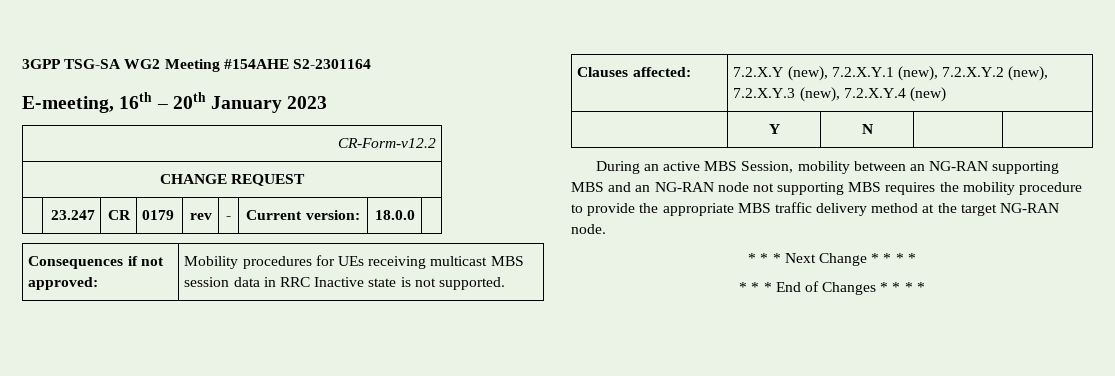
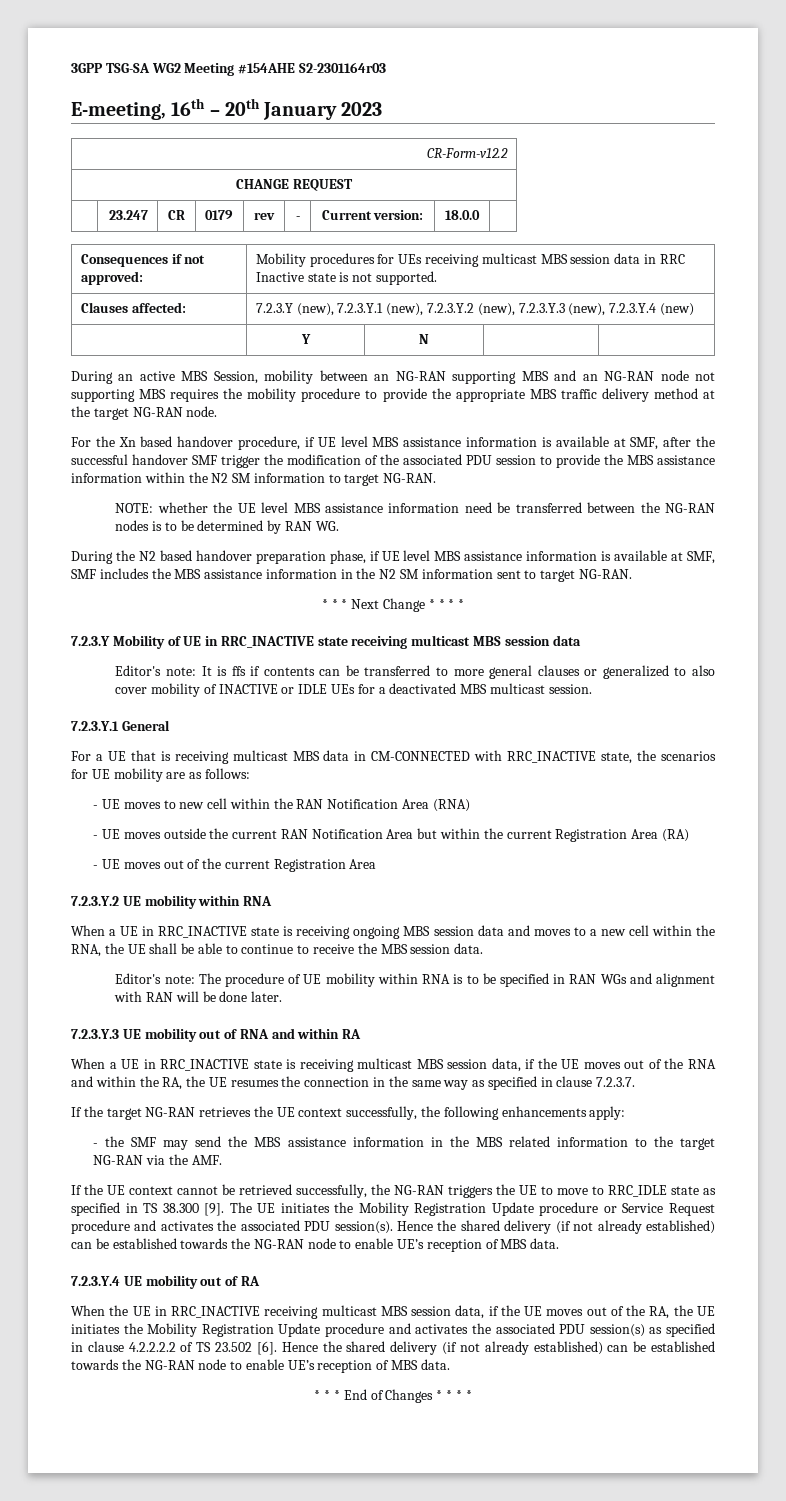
[292,59,371,69] S2-2301164 -> [298,62,386,73] S2-2301164r03
[733,66,1049,81] [733,87,906,102] 7.2.X.Y (new), 7.2.X.Y.1 (new), 7.2.X.Y.2 (new), 7.2.X.Y.3 (new), 7.2.X.Y.4 -> [255,303,657,316] 7.2.3.Y (new), 7.2.3.Y.1 (new), 7.2.3.Y.2 (new), 7.2.3.Y.3 (new), 7.2.3.Y.4
(606, 229) none -> [71,436,716,450] [71,454,715,468] [71,472,437,486] [115,502,715,513] [115,520,339,534] [71,550,715,564] [71,568,632,582] // For the Xn based handover procedure, if UE level MBS assistance information is available at SMF, after the successful handover SMF trigger the modification of the associated PDU session to provide the MBS assistance information within the N2 SM information to target NG-RAN. // NOTE: whether the UE level MBS assistance information need be transferred between the NG-RAN nodes is to be determined by RAN WG. // During the N2 based handover preparation phase, if UE level MBS assistance information is available at SMF, SMF includes the MBS assistance information in the N2 SM information sent to target NG-RAN.
(916, 258) none -> [71,635,581,649] [115,665,716,679] [115,683,592,697] [71,720,170,731] [71,750,716,764] [71,768,250,782] [93,798,470,812] [93,828,689,842] [93,858,377,872] [71,895,273,909] [71,925,715,939] [71,943,484,957] [115,973,715,987] [114,991,283,1002] [71,1028,362,1042] [71,1058,716,1072] [71,1076,636,1090] [71,1106,626,1120] [93,1136,715,1150] [93,1154,222,1165] [71,1184,716,1198] [71,1202,715,1216] [71,1220,716,1234] [71,1238,560,1252] [71,1275,260,1289] [71,1305,715,1319] [71,1323,716,1337] [71,1341,716,1355] [71,1359,450,1373] // 7.2.3.Y Mobility of UE in RRC_INACTIVE state receiving multicast MBS session data // Editor's note: It is ffs if contents can be transferred to more general clauses or generalized to also cover mobility of INACTIVE or IDLE UEs for a deactivated MBS multicast session. // 7.2.3.Y.1 General // For a UE that is receiving multicast MBS data in CM-CONNECTED with RRC_INACTIVE state, the scenarios for UE mobility are as follows: // - UE moves to new cell within the RAN Notification Area (RNA) // - UE moves outside the current RAN Notification Area but within the current Registration Area (RA) // - UE moves out of the current Registration Area // 7.2.3.Y.2 UE mobility within RNA // When a UE in RRC_INACTIVE state is receiving ongoing MBS session data and moves to a new cell within the RNA, the UE shall be able to continue to receive the MBS session data. // Editor's note: The procedure of UE mobility within RNA is to be specified in RAN WGs and alignment with RAN will be done later. // 7.2.3.Y.3 UE mobility out of RNA and within RA // When a UE in RRC_INACTIVE state is receiving multicast MBS session data, if the UE moves out of the RNA and within the RA, the UE resumes the connection in the same way as specified in clause 7.2.3.7. // If the target NG-RAN retrieves the UE context successfully, the following enhancements apply: // - the SMF may send the MBS assistance information in the MBS related information to the target NG-RAN via the AMF. // If the UE context cannot be retrieved successfully, the NG-RAN triggers the UE to move to RRC_IDLE state as specified in TS 38.300 [9]. The UE initiates the Mobility Registration Update procedure or Service Request procedure and activates the associated PDU session(s). Hence the shared delivery (if not already established) can be established towards the NG-RAN node to enable UE’s reception of MBS data. // 7.2.3.Y.4 UE mobility out of RA // When the UE in RRC_INACTIVE receiving multicast MBS session data, if the UE moves out of the RA, the UE initiates the Mobility Registration Update procedure and activates the associated PDU session(s) as specified in clause 4.2.2.2.2 of TS 23.502 [6]. Hence the shared delivery (if not already established) can be established towards the NG-RAN node to enable UE’s reception of MBS data.

